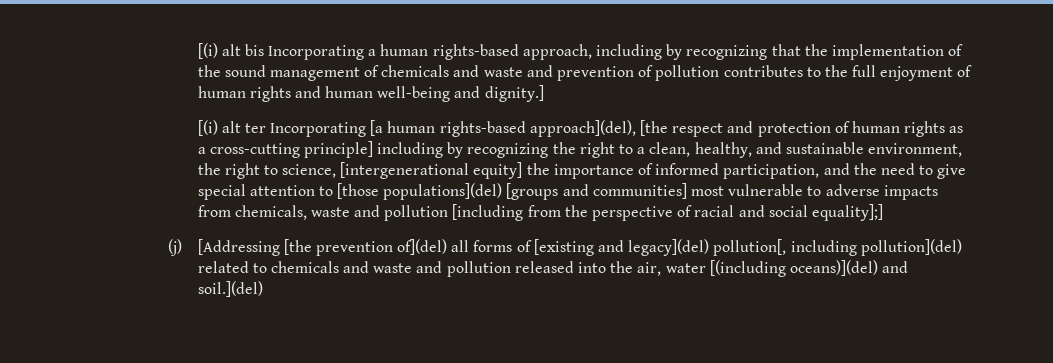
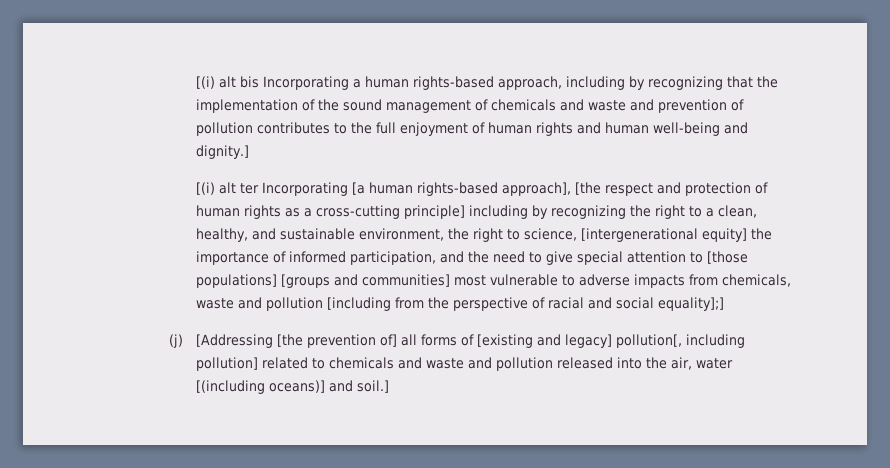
[529,120,636,137] approach](del), -> [501,182,571,196] approach],
[383,183,503,200] populations](del) -> [195,274,277,288] populations]
[397,239,448,255] of](del) -> [379,334,397,347] of]
[628,239,710,256] legacy](del) -> [564,334,612,348] legacy]
[860,239,962,256] pollution](del) -> [195,357,258,371] pollution]
[789,260,909,276] [197,281,263,297] oceans)](del) and soil.](del) -> [268,380,389,393] oceans)] and soil.]

